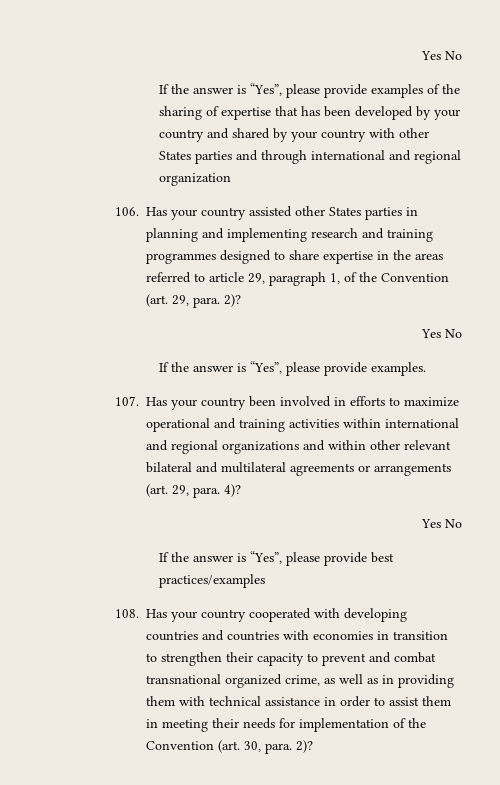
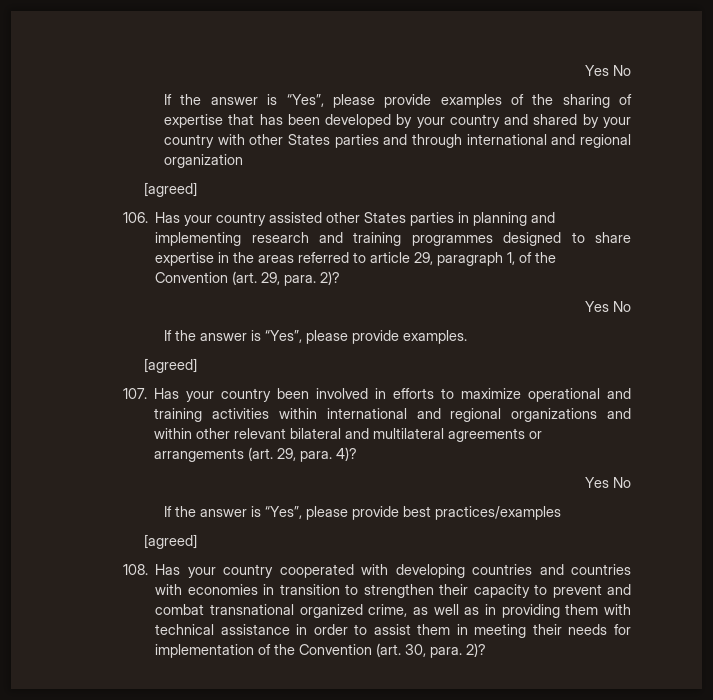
(231, 179) none -> [143,182,197,197] // [agreed]
(426, 369) none -> [143,358,197,373] // [agreed]
(265, 581) none -> [143,534,197,549] // [agreed]

